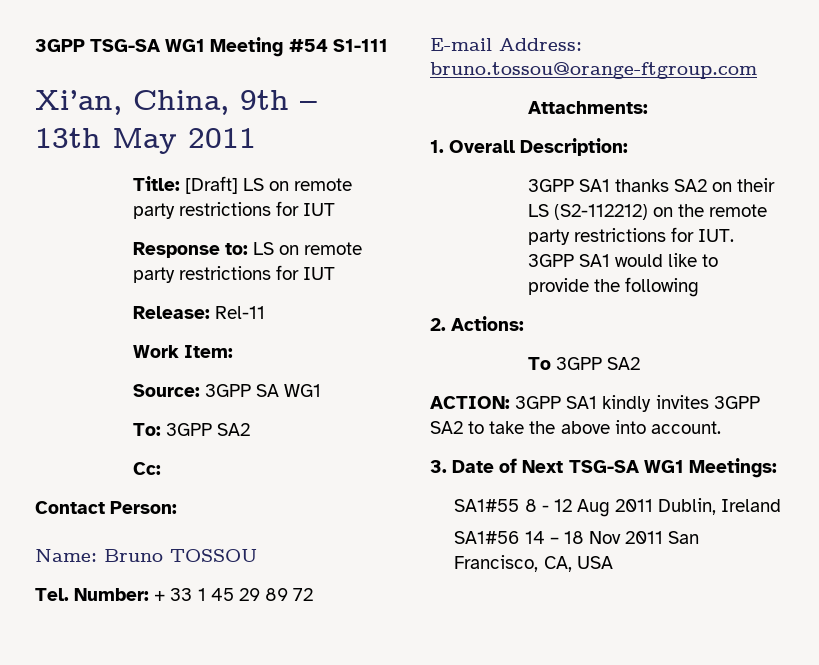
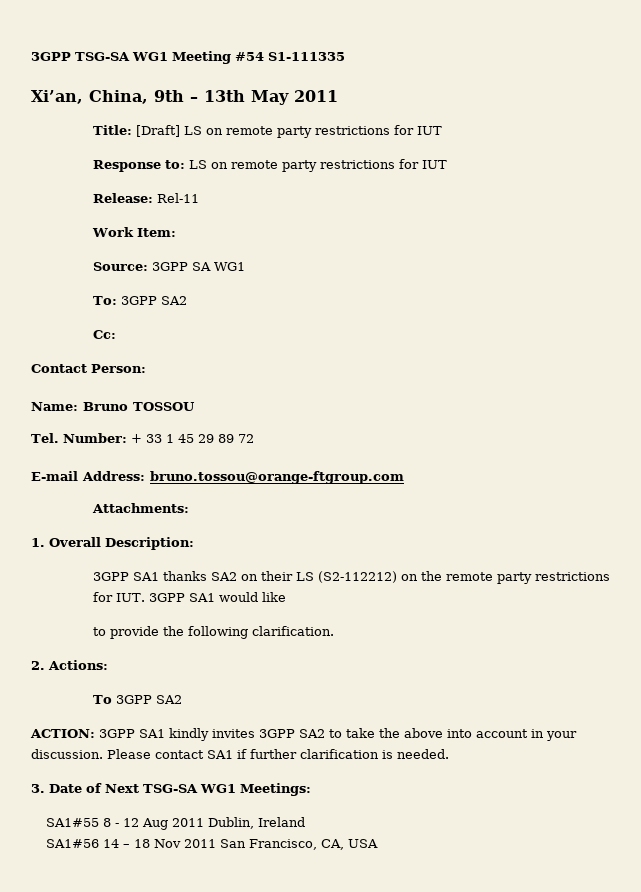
[332,39,388,52] S1-111 -> [268,52,345,61] S1-111335
(698, 260) none -> (286, 597) //
(699, 287) none -> [251,626,334,636] clarification.
[650,421,721,434] account. -> [476,729,577,741] [31,749,449,759] account in your discussion. Please contact SA1 if further clarification is needed.

